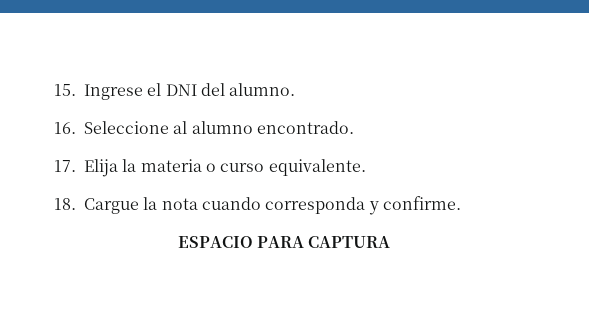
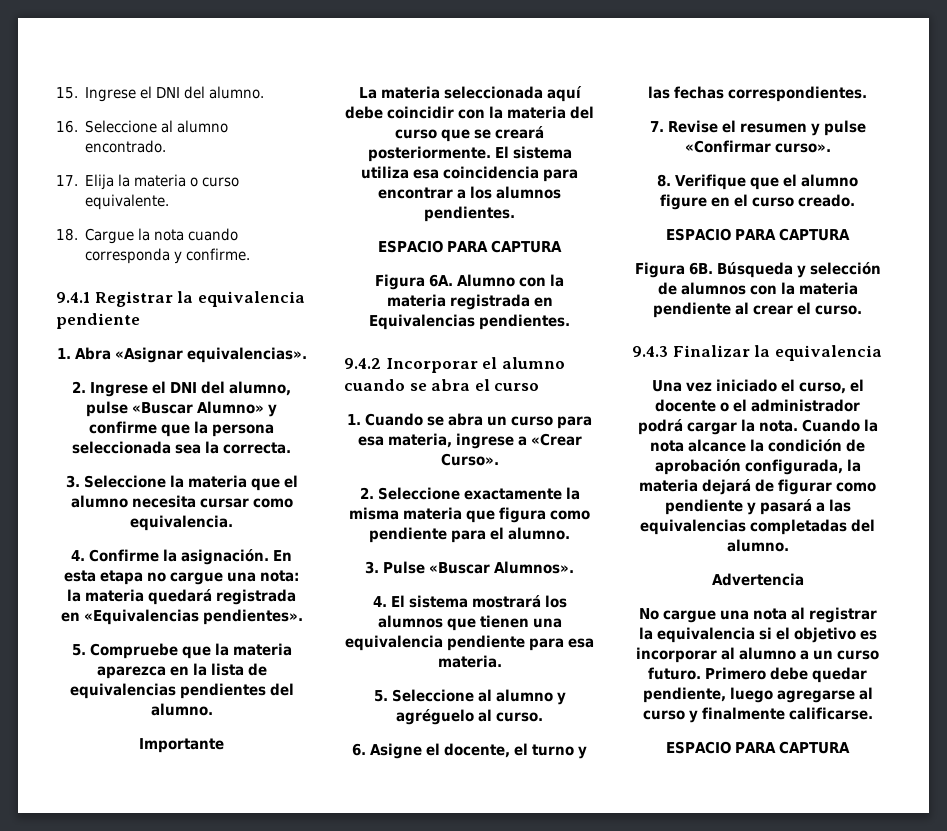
(461, 203) none -> [56,291,305,307] [56,313,140,329] [56,347,307,363] [72,381,291,397] [86,401,277,417] [89,421,274,437] [72,441,291,454] [65,475,298,491] [70,495,293,508] [130,515,233,531] [71,549,292,565] [64,570,299,585] [67,589,296,605] [60,609,303,625] [71,643,292,659] [96,663,267,679] [69,683,294,699] [150,703,213,716] [139,738,224,753] [358,86,582,102] [345,106,594,119] [395,126,544,142] [367,146,572,162] [361,166,578,182] [378,186,561,199] [424,206,515,222] [378,240,562,253] [375,274,564,290] [386,294,553,310] [369,314,570,330] [344,357,565,373] [344,379,540,391] [347,413,592,429] [357,433,582,449] [440,453,499,466] [359,487,580,500] [349,507,590,523] [369,527,570,543] [365,561,574,574] [372,595,567,608] [377,615,562,631] [345,635,594,651] [437,655,502,668] [373,689,566,705] [396,709,543,725] [352,743,587,759] [648,86,867,102] [649,120,866,136] [684,140,831,153] [657,174,858,190] [660,194,855,210] [666,228,850,241] [634,262,881,278] [657,282,858,295] [653,302,862,318] [632,345,882,361] [651,379,864,394] [655,399,860,412] [637,419,878,435] [650,439,865,452] [654,459,861,475] [639,479,876,495] [664,499,851,515] [640,519,875,535] [726,539,789,552] [711,573,804,586] [638,607,877,623] [638,627,877,643] [636,647,879,663] [648,667,867,683] [642,687,873,703] [642,707,873,723] // 9.4.1 Registrar la equivalencia pendiente // 1. Abra «Asignar equivalencias». // 2. Ingrese el DNI del alumno, pulse «Buscar Alumno» y confirme que la persona seleccionada sea la correcta. // 3. Seleccione la materia que el alumno necesita cursar como equivalencia. // 4. Confirme la asignación. En esta etapa no cargue una nota: la materia quedará registrada en «Equivalencias pendientes». // 5. Compruebe que la materia aparezca en la lista de equivalencias pendientes del alumno. // Importante // La materia seleccionada aquí debe coincidir con la materia del curso que se creará posteriormente. El sistema utiliza esa coincidencia para encontrar a los alumnos pendientes. // ESPACIO PARA CAPTURA // Figura 6A. Alumno con la materia registrada en Equivalencias pendientes. // 9.4.2 Incorporar el alumno cuando se abra el curso // 1. Cuando se abra un curso para esa materia, ingrese a «Crear Curso». // 2. Seleccione exactamente la misma materia que figura como pendiente para el alumno. // 3. Pulse «Buscar Alumnos». // 4. El sistema mostrará los alumnos que tienen una equivalencia pendiente para esa materia. // 5. Seleccione al alumno y agréguelo al curso. // 6. Asigne el docente, el turno y las fechas correspondientes. // 7. Revise el resumen y pulse «Confirmar curso». // 8. Verifique que el alumno figure en el curso creado. // ESPACIO PARA CAPTURA // Figura 6B. Búsqueda y selección de alumnos con la materia pendiente al crear el curso. // 9.4.3 Finalizar la equivalencia // Una vez iniciado el curso, el docente o el administrador podrá cargar la nota. Cuando la nota alcance la condición de aprobación configurada, la materia dejará de figurar como pendiente y pasará a las equivalencias completadas del alumno. // Advertencia // No cargue una nota al registrar la equivalencia si el objetivo es incorporar al alumno a un curso futuro. Primero debe quedar pendiente, luego agregarse al curso y finalmente calificarse.

